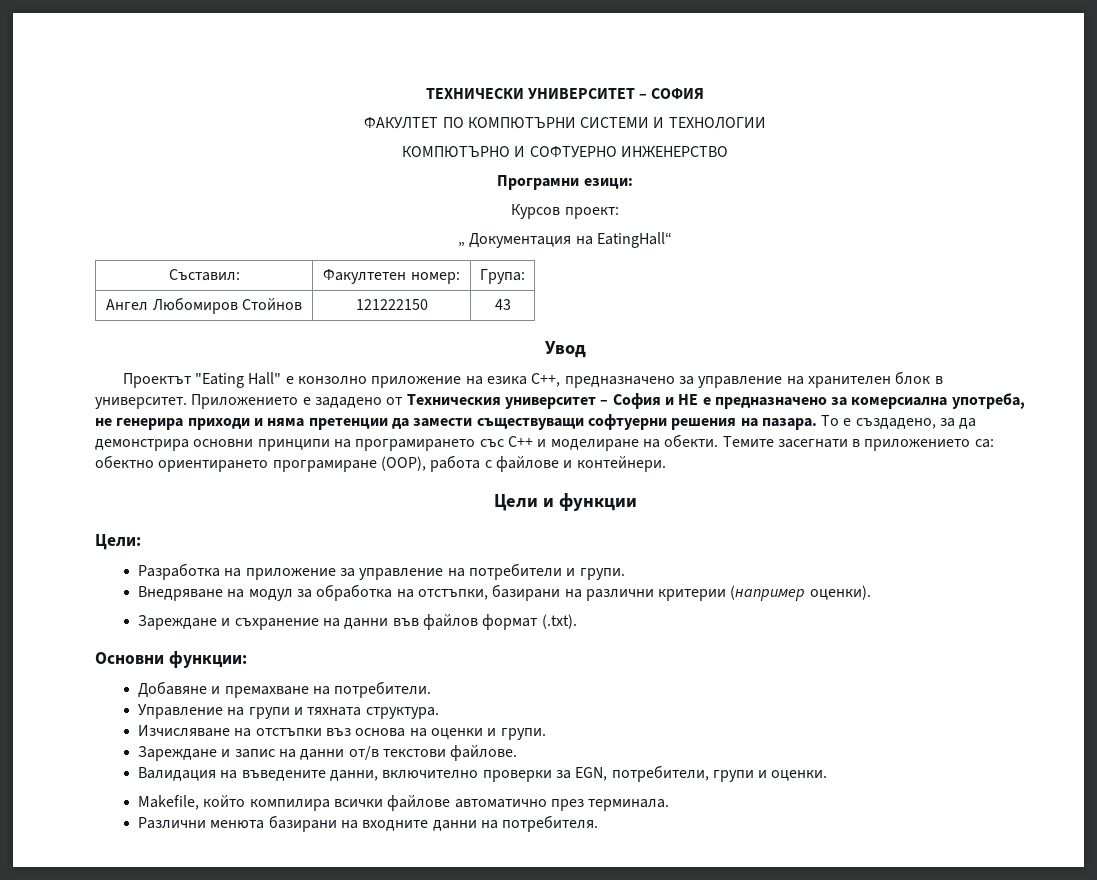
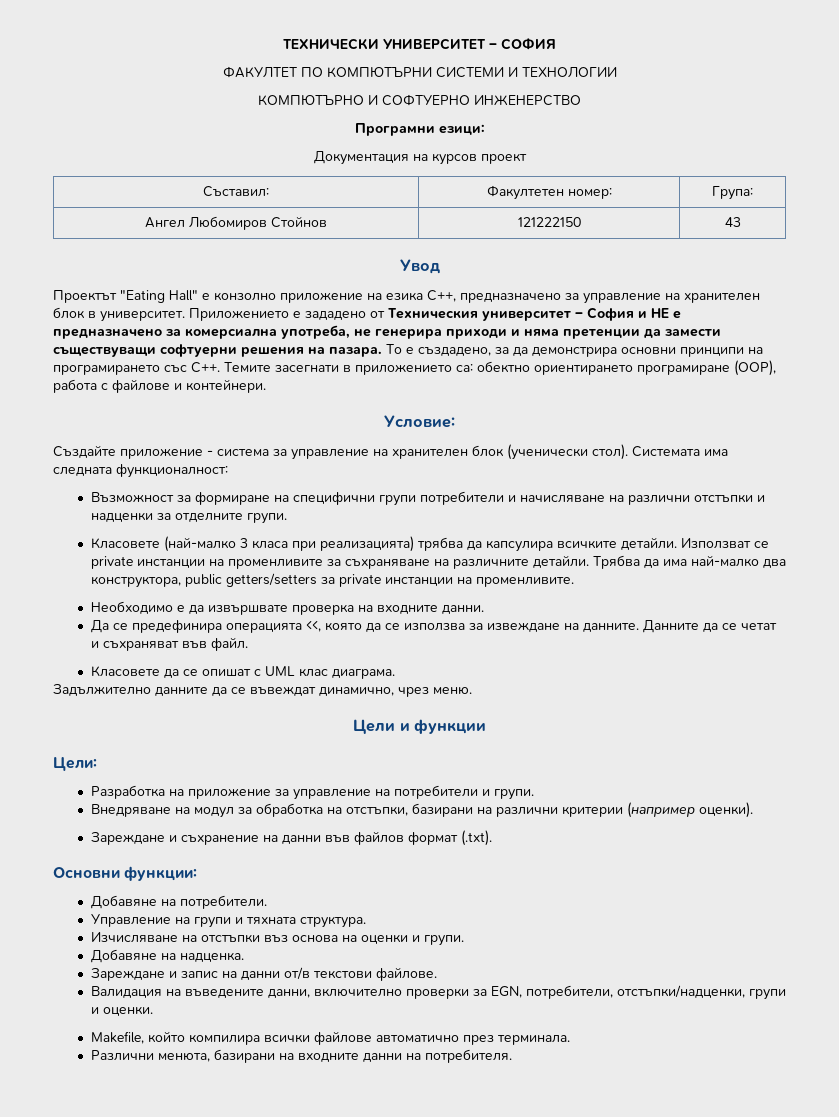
[511,204,619,219] [458,232,672,248] Курсов проект: // „ Документация на EatingHall“ -> [313,151,527,165] Документация на курсов проект
[507,434,719,451] C++ и моделиране на обекти. -> [191,362,220,373] C++.
(666, 464) none -> [384,415,455,428] [53,444,728,460] [53,463,228,478] [90,491,765,506] [90,512,287,524] [90,536,769,552] [90,555,786,569] [90,573,574,588] [90,601,484,615] [90,619,777,633] [90,637,248,651] [90,666,395,679] [53,683,472,697] // Условие: // Създайте приложение - система за управление на хранителен блок (ученически стол). Системата има следната функционалност: // Възможност за формиране на специфични групи потребители и начисляване на различни отстъпки и надценки за отделните групи. // Класовете (най-малко 3 класа при реализацията) трябва да капсулира всичките детайли. Използват се private инстанции на променливите за съхраняване на различните детайли. Трябва да има най-малко два конструктора, public getters/setters за private инстанции на променливите. // Необходимо е да извършвате проверка на входните данни. // Да се предефинира операцията <<, която да се използва за извеждане на данните. Данните да се четат и съхраняват във файл. // Класовете да се опишат с UML клас диаграма. // Задължително данните да се въвеждат динамично, чрез меню.
[211,686,309,698] и премахване -> (157, 902) none
(546, 734) none -> [90,949,244,963] // Добавяне на надценка.
(709, 773) none -> [616,985,745,998] отстъпки/надценки,
[210,820,265,829] менюта -> [157,1053,210,1062] менюта,

